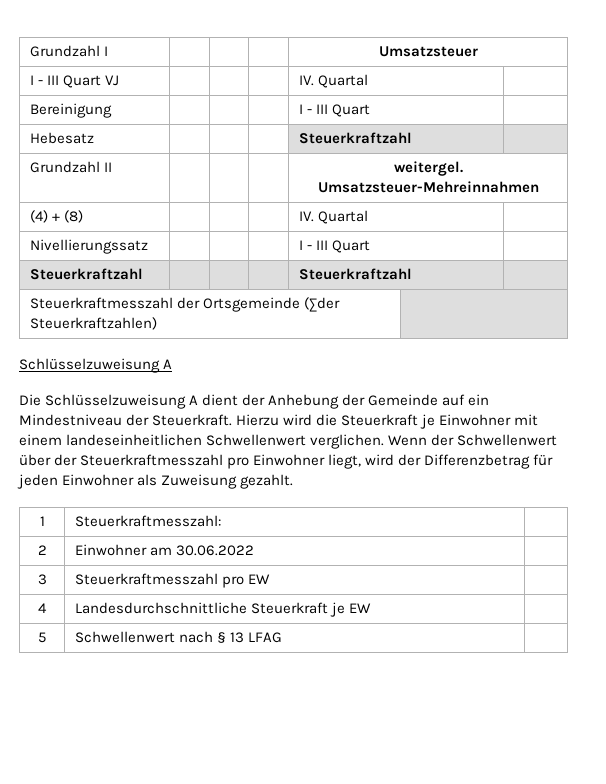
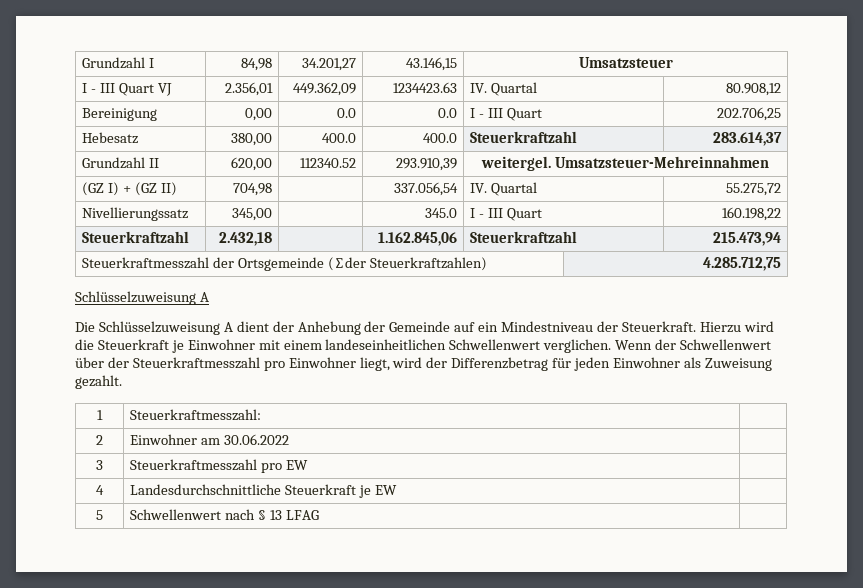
(109, 51) | | -> [240,58,272,71] [301,58,356,71] [405,57,457,71] 84,98 | 34.201,27 | 43.146,15
[299,74,369,88] | | | IV. Quartal | -> [224,82,273,96] [292,82,356,96] [392,82,457,93] [470,82,538,96] [725,83,781,96] 2.356,01 | 449.362,09 | 1234423.63 | IV. Quartal | 80.908,12
[299,104,371,117] | | | I - III Quart | -> [244,108,272,121] [336,108,356,118] [437,108,457,118] [470,108,543,121] [716,107,781,121] 0,00 | 0.0 | 0.0 | I - III Quart | 202.706,25
[299,132,413,144] | | | Steuerkraftzahl | -> [230,133,272,146] [321,133,356,143] [422,133,457,143] [470,131,578,143] [712,132,782,146] 380,00 | 400.0 | 400.0 | Steuerkraftzahl | 283.614,37
(113, 167) | | -> [230,157,272,171] [299,158,356,168] [395,158,457,171] 620,00 | 112340.52 | 293.910,39
[30,210,84,223] [299,210,369,224] (4) + (8) | | | | IV. Quartal | -> [82,182,177,196] [232,183,272,196] [393,182,458,196] [470,182,538,196] [725,183,781,196] (GZ I) + (GZ II) | 704,98 | | 337.056,54 | IV. Quartal | 55.275,72
[299,240,371,253] [30,268,144,280] [299,268,413,280] | | | I - III Quart | // Steuerkraftzahl | | | | Steuerkraftzahl | -> [231,208,272,221] [424,208,457,218] [470,208,543,221] [721,207,781,221] [82,231,190,243] [218,232,272,246] [377,232,457,246] [470,231,578,243] [712,232,781,246] 345,00 | | 345.0 | I - III Quart | 160.198,22 // Steuerkraftzahl | 2.432,18 | | 1.162.845,06 | Steuerkraftzahl | 215.473,94
(158, 323) none -> [702,257,781,271] 4.285.712,75

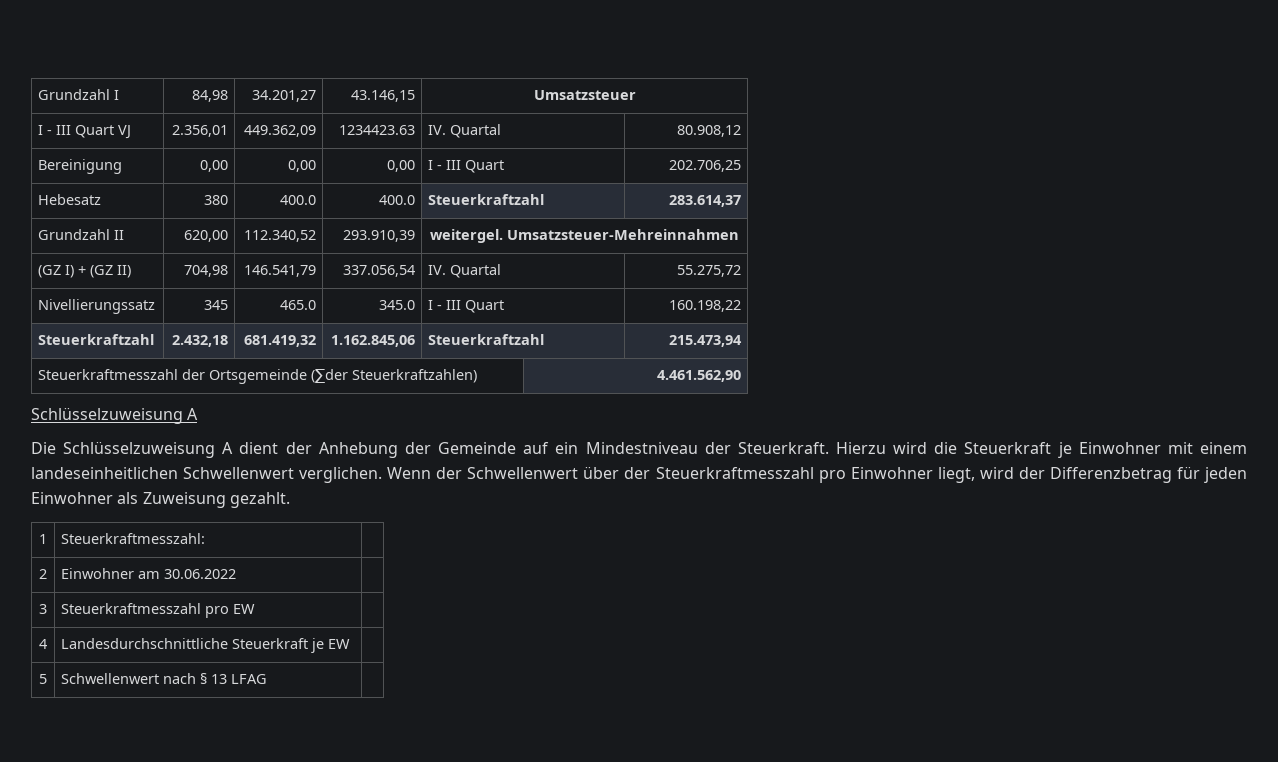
[336,108,356,118] [437,108,457,118] 0.0 | 0.0 -> [287,160,316,172] [386,160,415,172] 0,00 | 0,00
[230,133,272,146] 380,00 -> [203,195,228,205] 380
[299,158,356,168] 112340.52 -> [243,230,316,242] 112.340,52
(272, 189) none -> [243,265,316,277] 146.541,79
[231,208,272,221] 345,00 | -> [203,300,228,310] [279,300,316,310] 345 | 465.0
(272, 239) none -> [243,335,316,347] 681.419,32
[702,257,781,271] 4.285.712,75 -> [656,370,741,382] 4.461.562,90

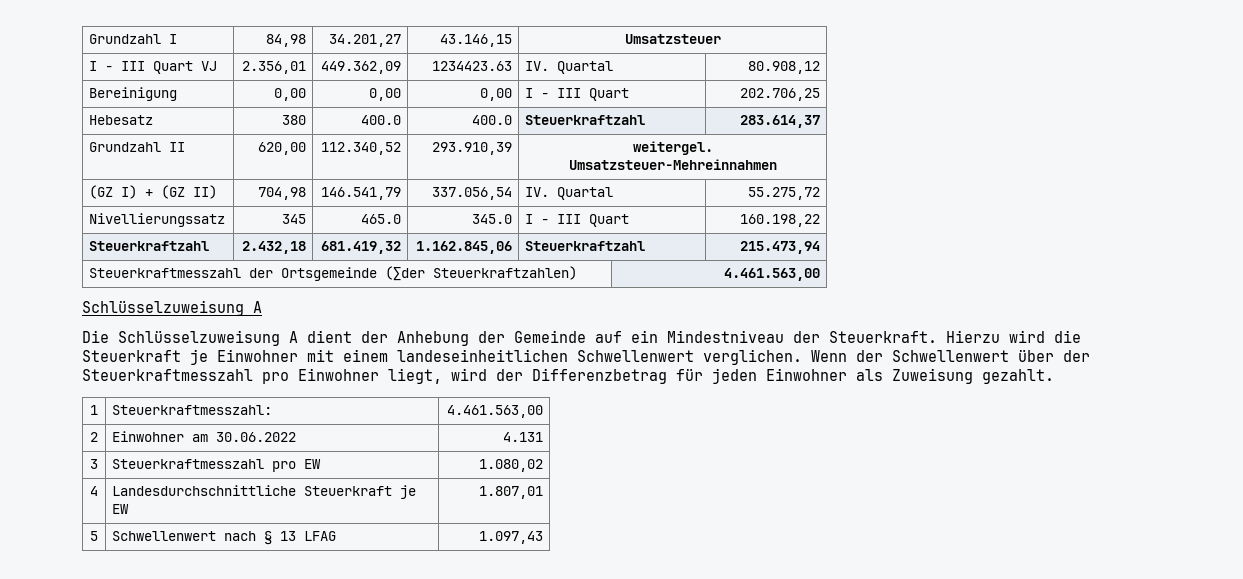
[656,370,741,382] 4.461.562,90 -> [723,268,820,281] 4.461.563,00
(206, 538) none -> [446,405,543,418] 4.461.563,00
(237, 574) none -> [502,432,543,442] 4.131
(256, 609) none -> [478,459,543,472] 1.080,02
(351, 644) none -> [478,486,543,499] 1.807,01
(268, 679) none -> [478,531,543,544] 1.097,43

